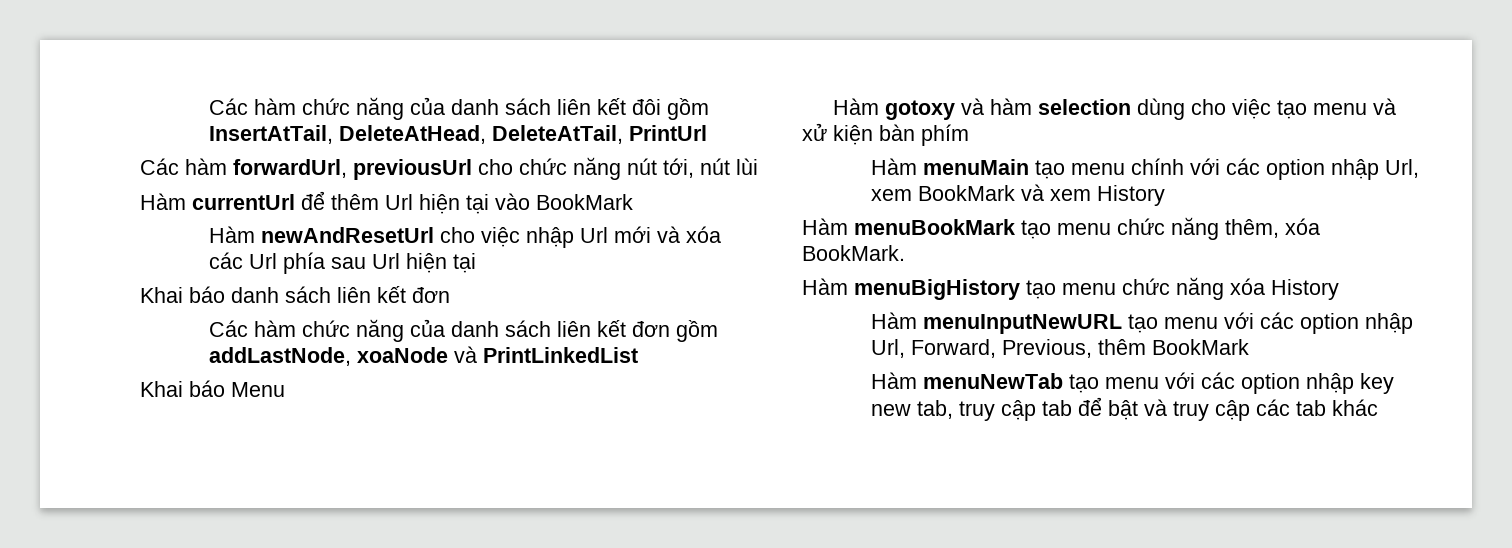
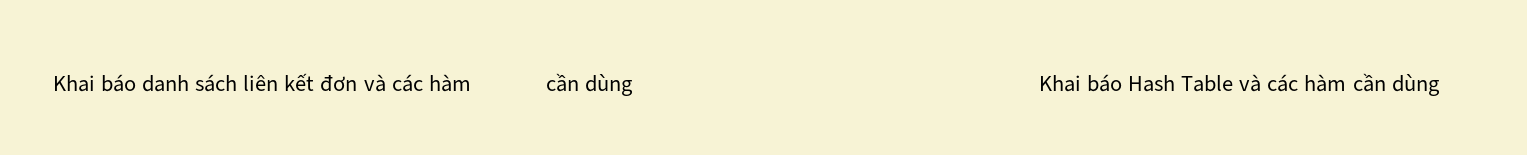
[209,97,710,120] [209,125,708,144] [140,157,758,180] [140,191,633,214] [209,226,722,248] [209,252,477,274] Các hàm chức năng của danh sách liên kết đôi gồm InsertAtTail, DeleteAtHead, DeleteAtTail, PrintUrl // Các hàm forwardUrl, previousUrl cho chức năng nút tới, nút lùi // Hàm currentUrl để thêm Url hiện tại vào BookMark // Hàm newAndResetUrl cho việc nhập Url mới và xóa các Url phía sau Url hiện tại // -> (53, 83) none
[209,319,719,342] [209,346,639,366] [140,380,285,397] [832,98,1396,120] [802,123,969,146] [871,158,1420,180] [871,184,1166,206] [802,217,1320,240] [802,245,905,261] [802,277,1339,300] [871,312,1414,334] [871,339,1250,358] [871,372,1395,394] [871,397,1379,421] // Các hàm chức năng của danh sách liên kết đơn gồm addLastNode, xoaNode và PrintLinkedList // Khai báo Menu // Hàm gotoxy và hàm selection dùng cho việc tạo menu và xử kiện bàn phím // Hàm menuMain tạo menu chính với các option nhập Url, xem BookMark và xem History // Hàm menuBookMark tạo menu chức năng thêm, xóa BookMark. // Hàm menuBigHistory tạo menu chức năng xóa History // Hàm menuInputNewURL tạo menu với các option nhập Url, Forward, Previous, thêm BookMark // Hàm menuNewTab tạo menu với các option nhập key new tab, truy cập tab để bật và truy cập các tab khác -> [363,73,634,96] [1039,73,1440,96] và các hàm cần dùng // Khai báo Hash Table và các hàm cần dùng

